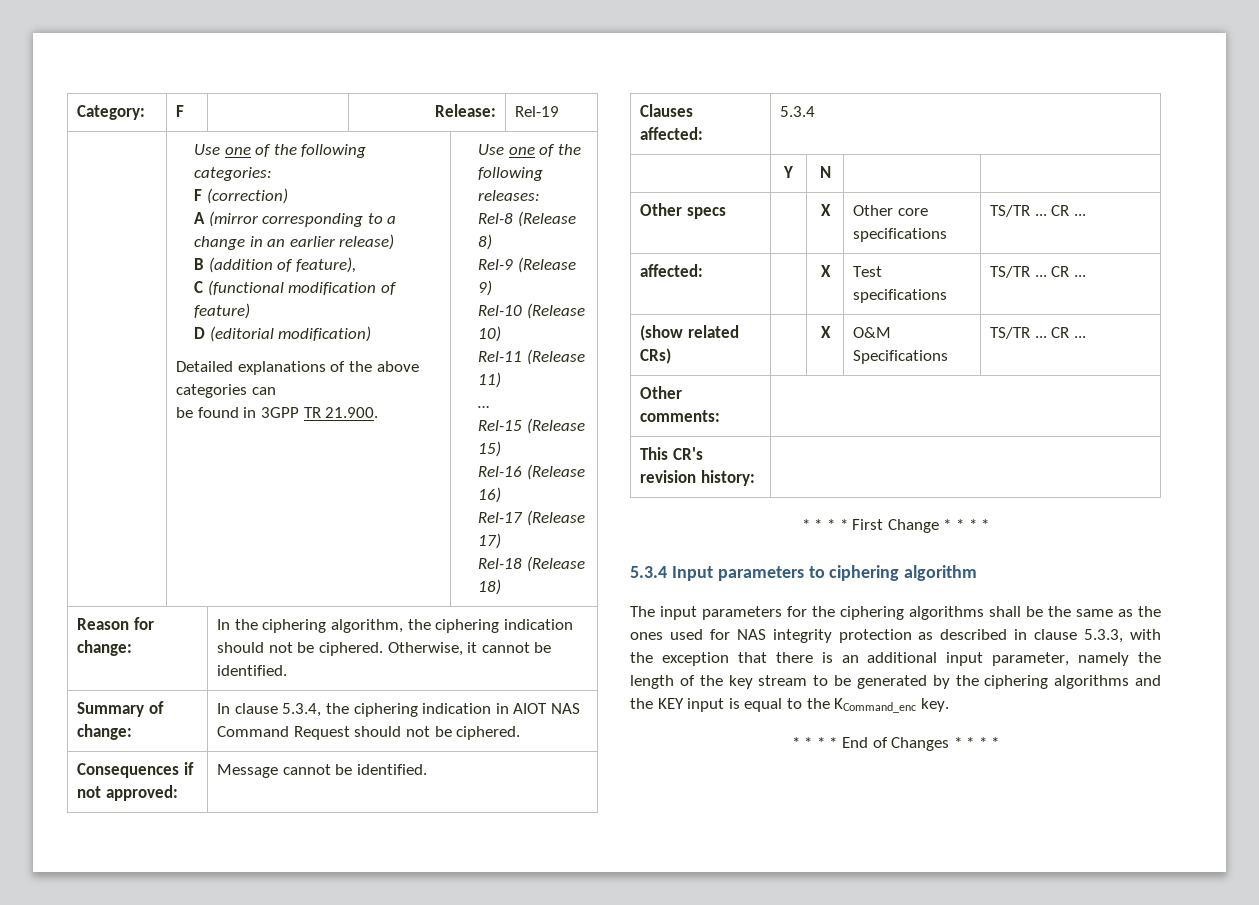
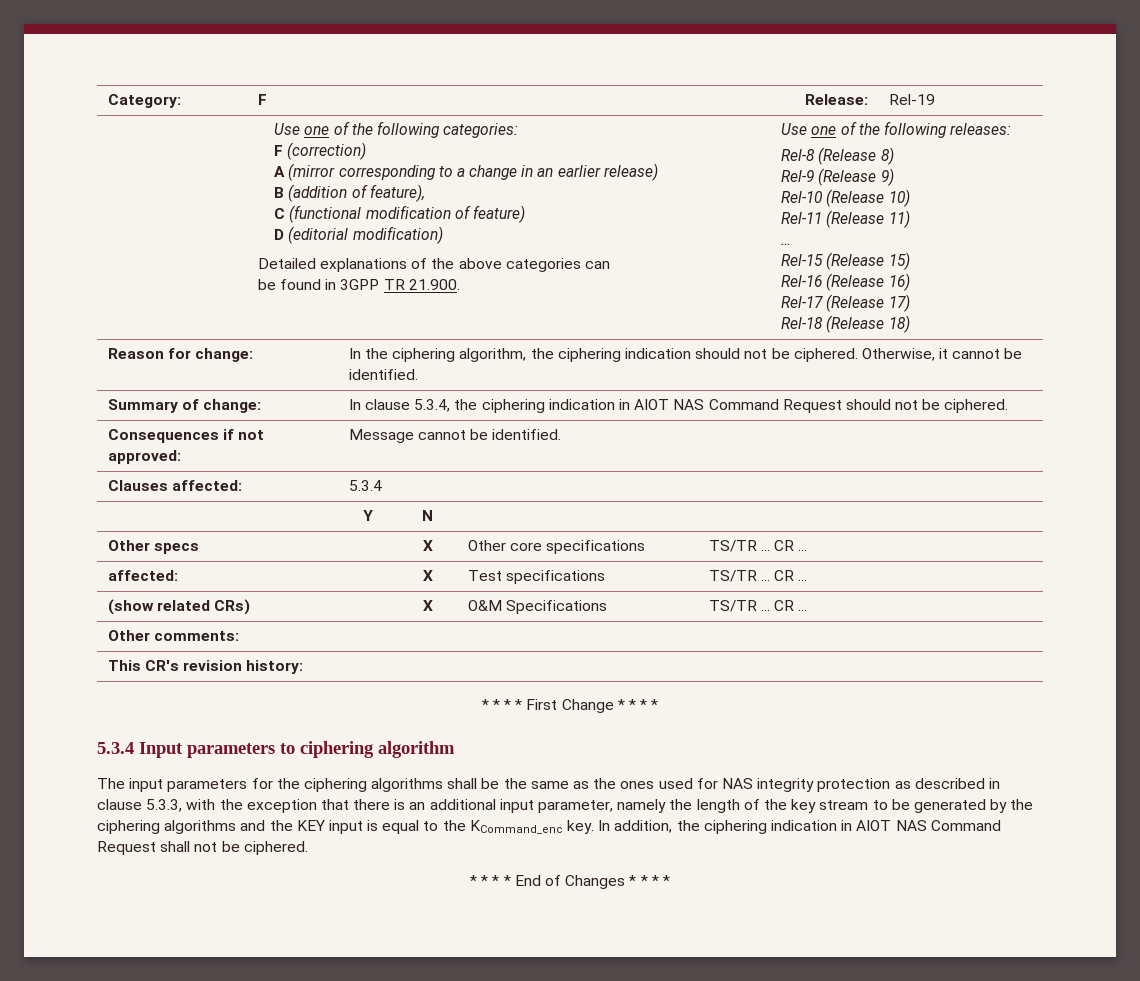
(949, 705) none -> [598,820,1001,834] [97,841,308,855] In addition, the ciphering indication in AIOT NAS Command Request shall not be ciphered.

